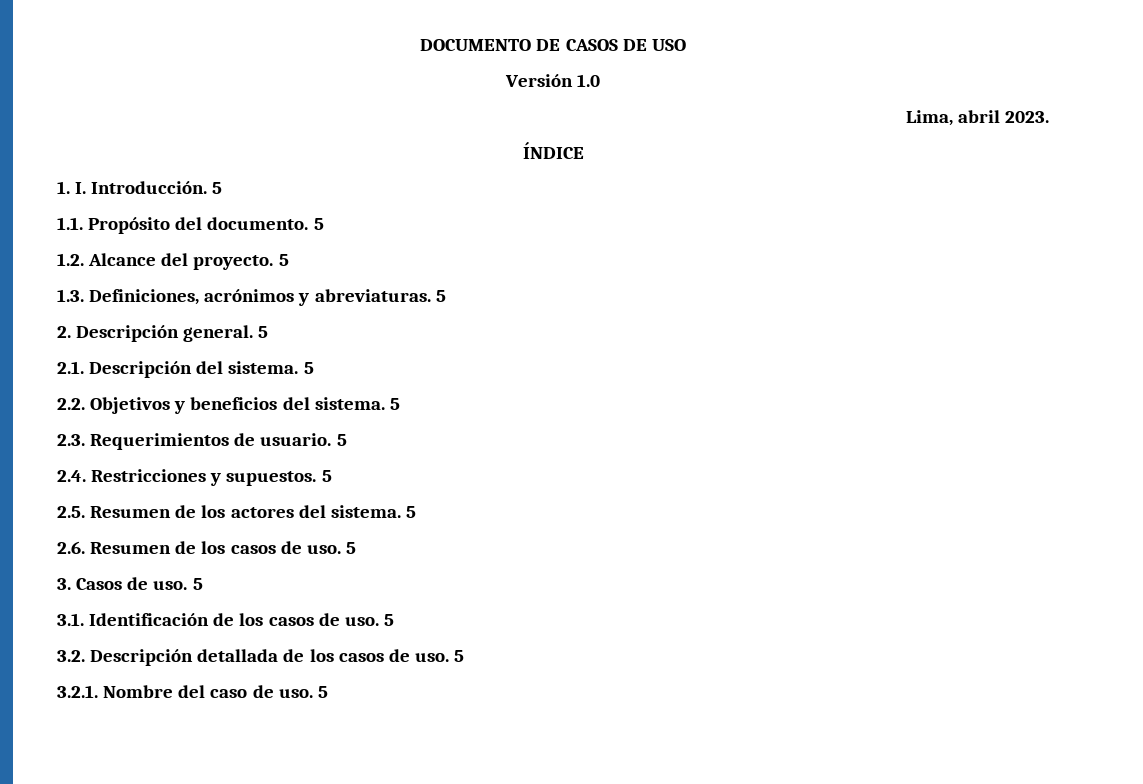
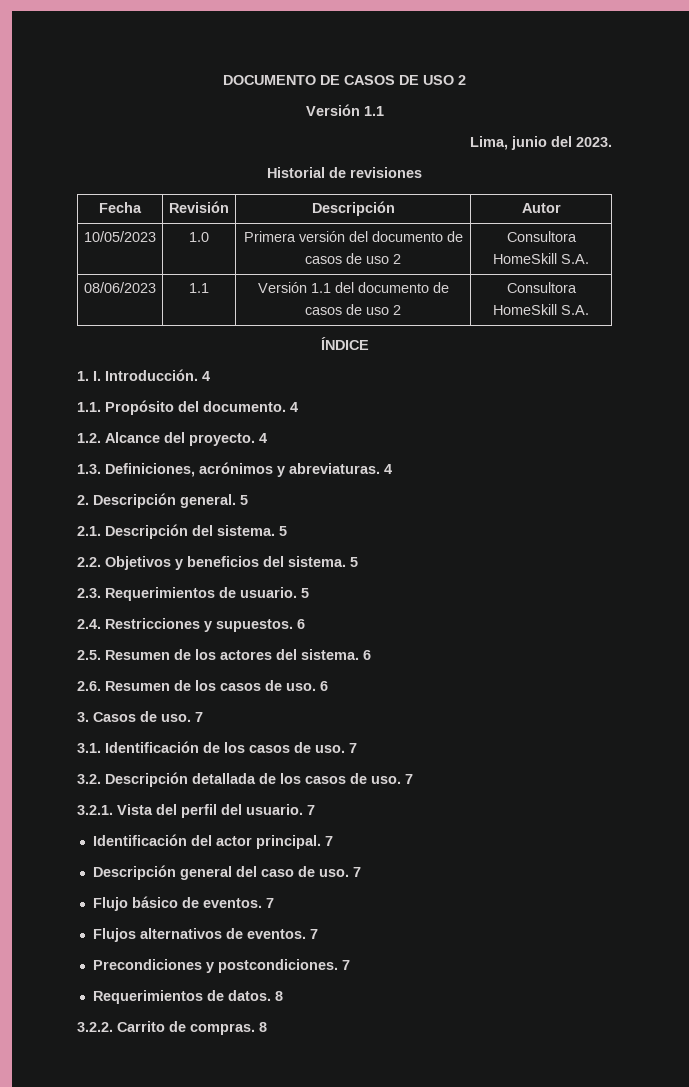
[504,74,601,87] // Versión 1.0 -> [458,75,466,85] [305,104,384,116] 2 // Versión 1.1
[957,110,1000,123] abril -> [511,136,572,150] junio del
(1049, 117) none -> [267,167,422,178] [99,202,142,213] [169,201,229,213] [311,201,395,216] [521,203,561,213] [84,231,156,242] [189,232,209,242] [243,231,463,242] [305,253,402,264] [506,231,577,242] [493,253,589,264] [84,282,156,293] [189,283,209,293] [257,282,449,293] [305,304,402,315] [506,282,577,293] [493,304,589,315] // Historial de revisiones // Fecha | Revisión | Descripción | Autor // 10/05/2023 | 1.0 | Primera versión del documento de casos de uso 2 | Consultora HomeSkill S.A. // 08/06/2023 | 1.1 | Versión 1.1 del documento de casos de uso 2 | Consultora HomeSkill S.A.
[212,182,223,194] 5 -> [202,371,210,381] 4
[313,218,324,230] 5 -> [290,402,298,412] 4
[278,254,289,266] 5 -> [259,433,267,443] 4
[435,290,446,302] 5 -> [384,464,392,474] 4
[321,470,332,482] 5 -> [297,619,305,629] 6
[405,506,416,518] 5 -> [363,650,371,660] 6
[345,542,356,554] 5 -> [320,681,328,691] 6
[192,578,203,590] 5 -> [195,712,203,722] 7
[383,614,394,626] 5 -> [349,743,357,753] 7
[454,650,465,662] 5 -> [405,774,413,784] 7
[103,685,328,698] Nombre del caso de uso. 5 -> [117,804,315,818] [92,834,333,849] [92,865,361,880] [92,896,274,911] [92,928,318,942] [92,959,350,973] [92,990,283,1004] [77,1021,267,1035] Vista del perfil del usuario. 7 // Identificación del actor principal. 7 // Descripción general del caso de uso. 7 // Flujo básico de eventos. 7 // Flujos alternativos de eventos. 7 // Precondiciones y postcondiciones. 7 // Requerimientos de datos. 8 // 3.2.2. Carrito de compras. 8

